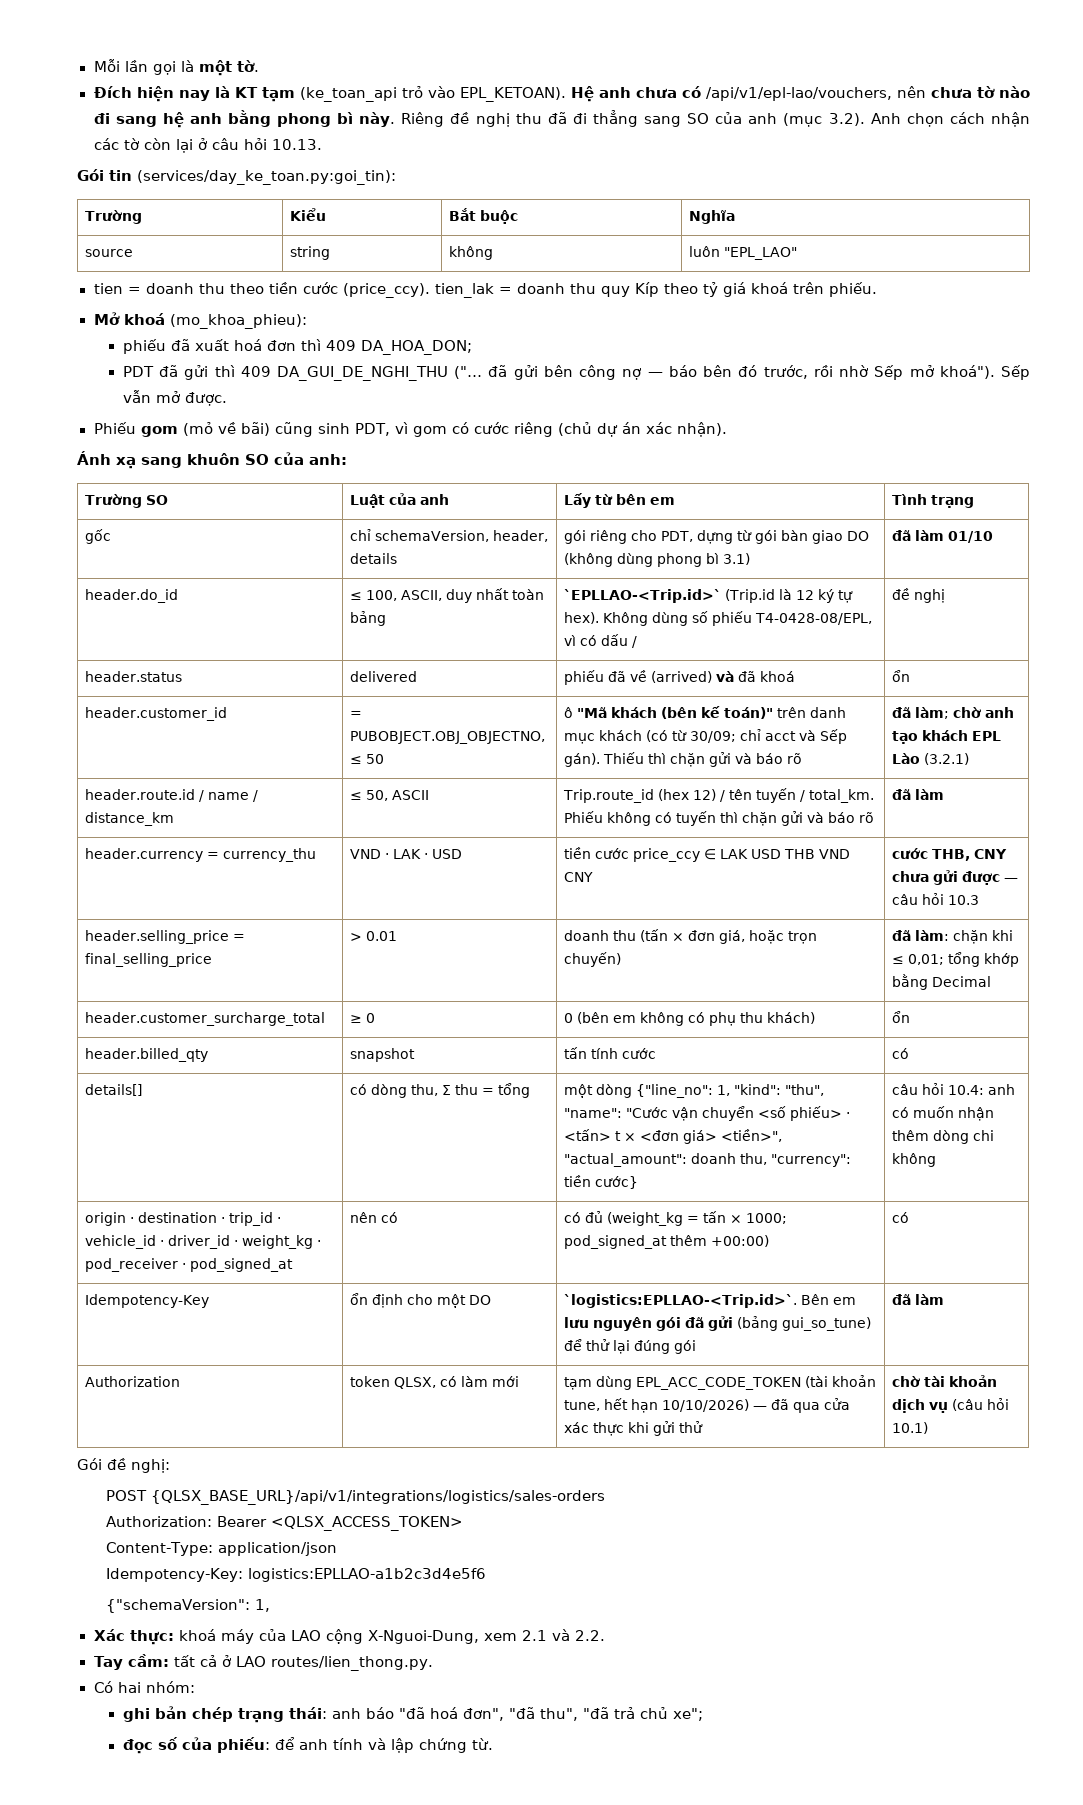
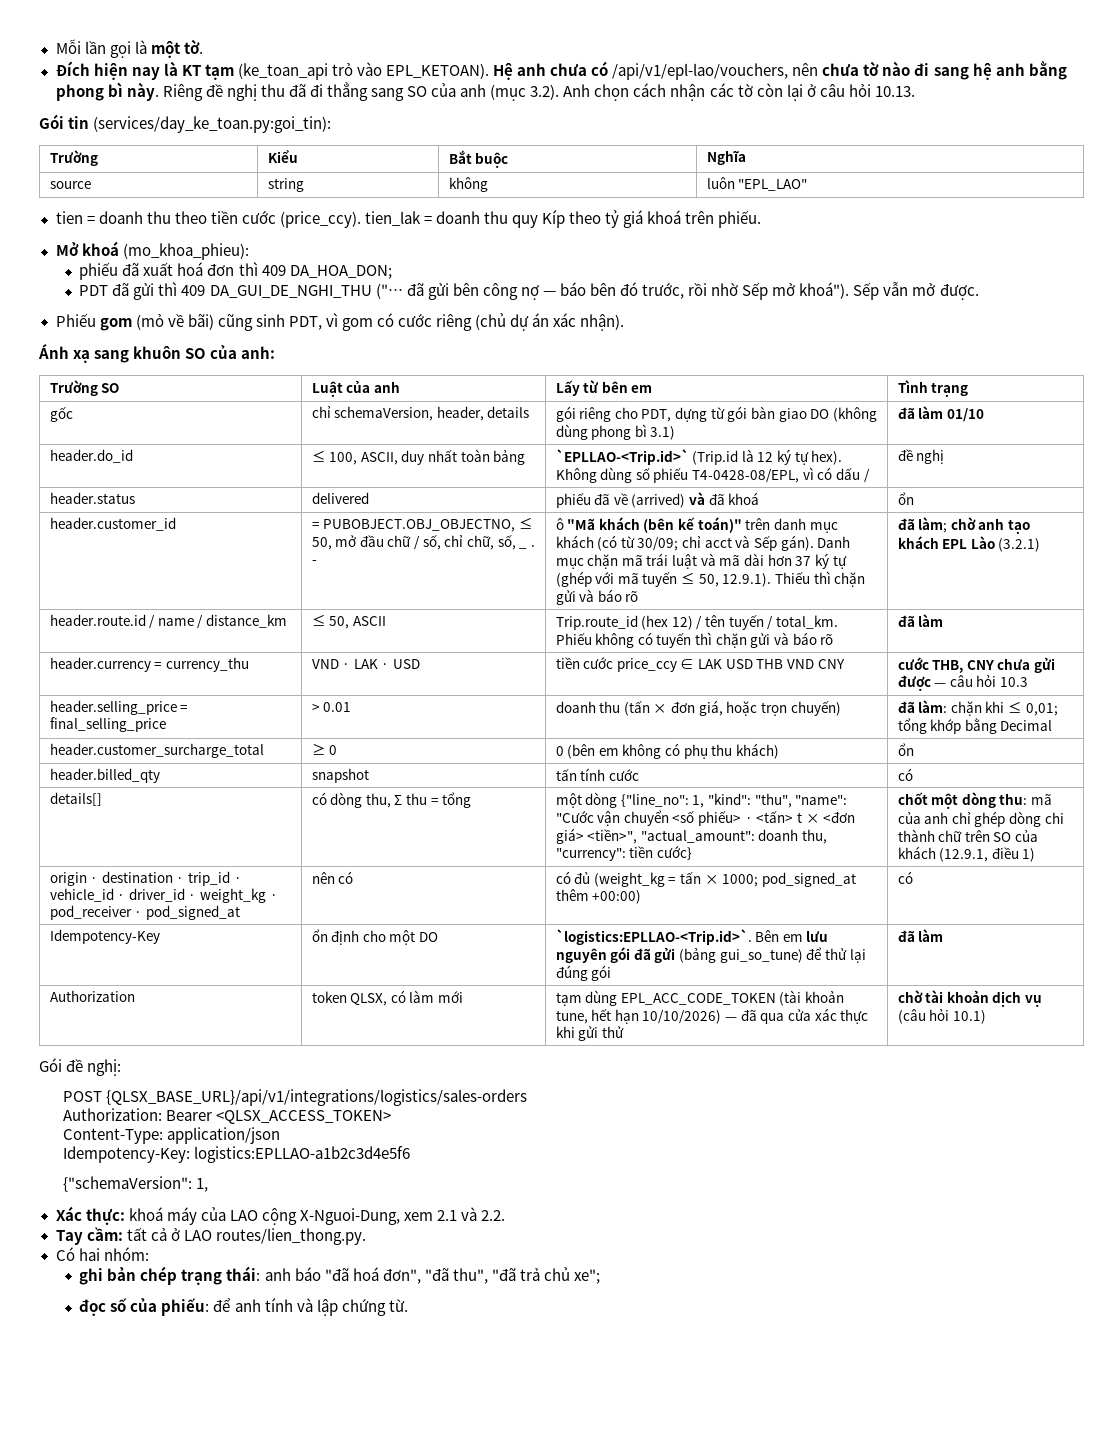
[366,754,385,764] 50 -> [311,534,528,550] [530,545,535,547] [311,560,317,564] 50, mở đầu chữ / số, chỉ chữ, số, _ . -
(601, 760) none -> [817,536,851,548] [555,553,847,569] [555,571,772,587] Danh mục chặn mã trái luật và mã dài hơn 37 ký tự (ghép với mã tuyến ≤ 50, 12.9.1).
[892,1083,1016,1095] [892,1106,995,1121] [892,1130,995,1144] [892,1153,937,1167] câu hỏi 10.4: anh có muốn nhận thêm dòng chi không -> [897,792,1053,809] [897,811,1064,827] [897,829,1039,842] [897,846,1036,862] chốt một dòng thu: mã của anh chỉ ghép dòng chi thành chữ trên SO của khách (12.9.1, điều 1)

